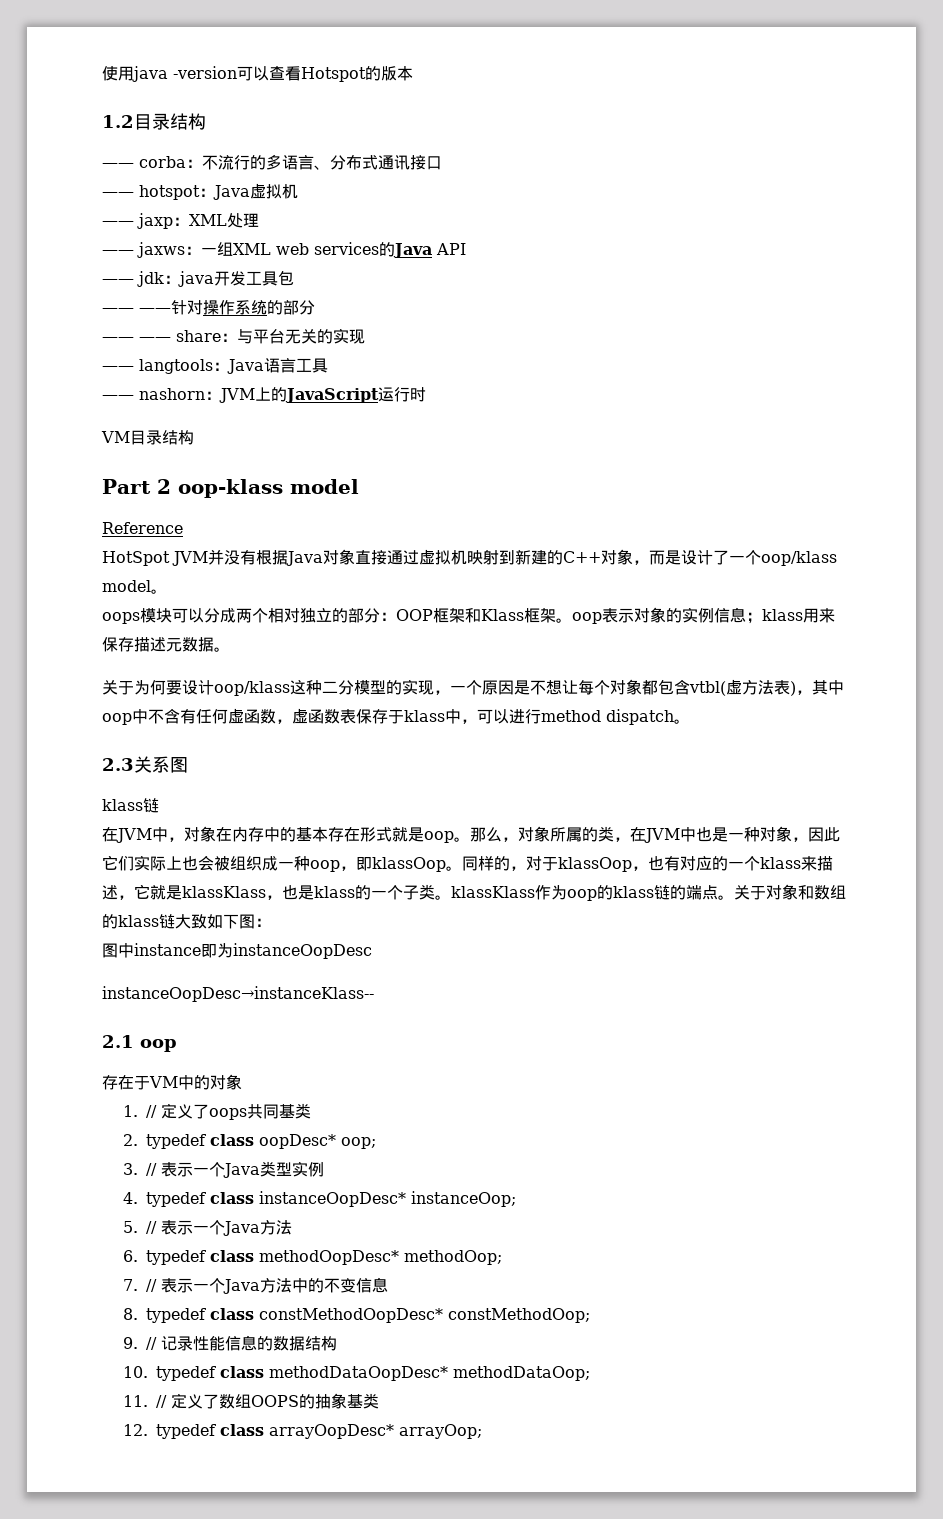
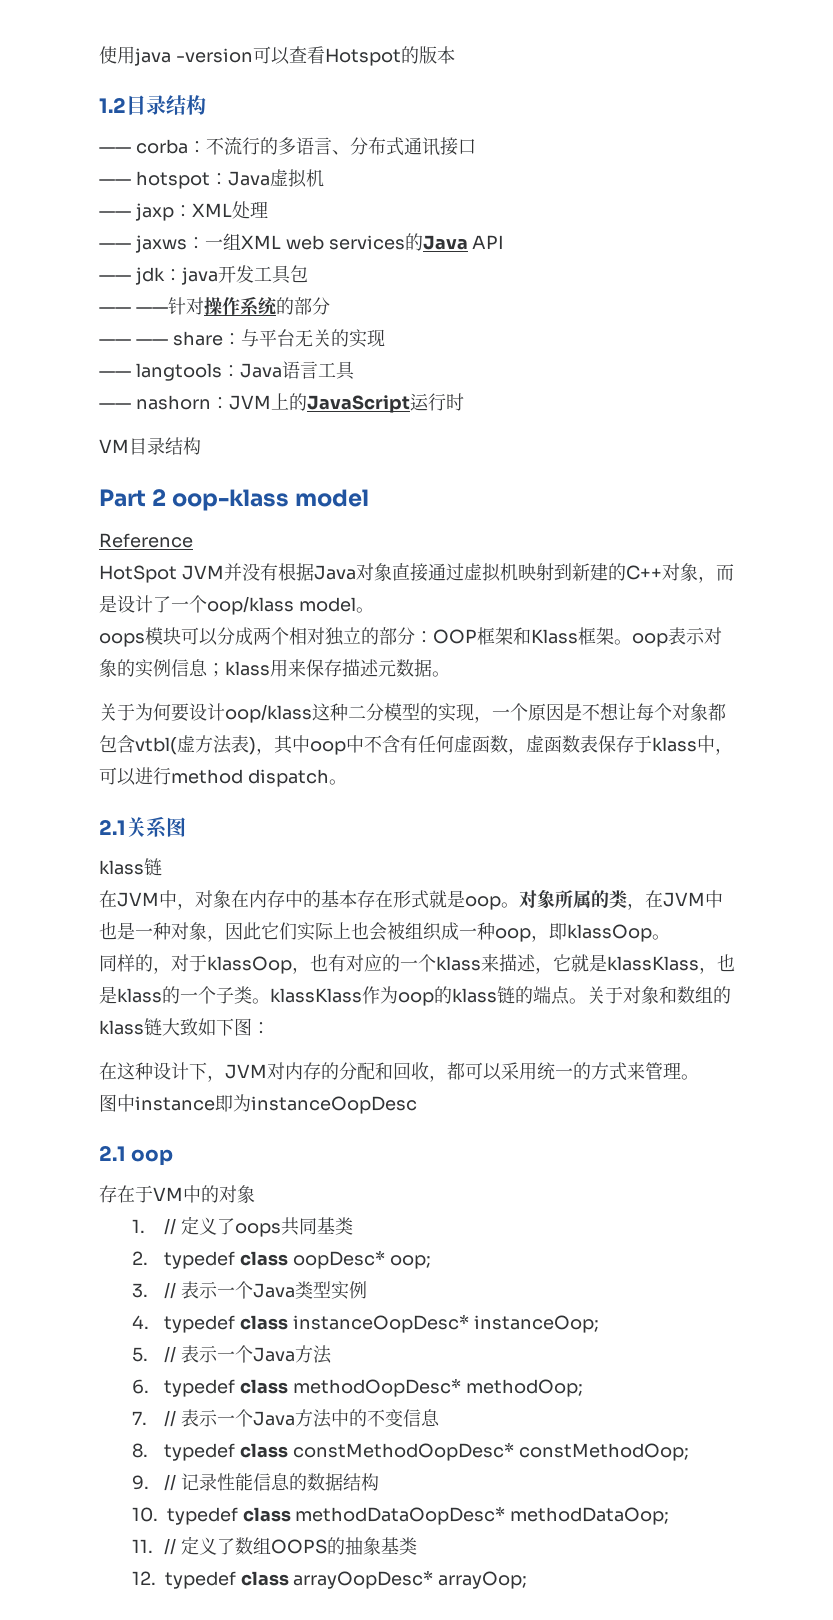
[102,758,134,771] 2.3 -> [99,819,126,835] 2.1
[470,827,518,842] 那么， -> (519, 905) none
(462, 868) none -> (670, 937) //
(271, 922) none -> [99,1062,699,1082] // 在这种设计下，JVM对内存的分配和回收，都可以采用统一的方式来管理。
[102,986,374,1002] // instanceOopDesc→instanceKlass-- -> (417, 1105) none

